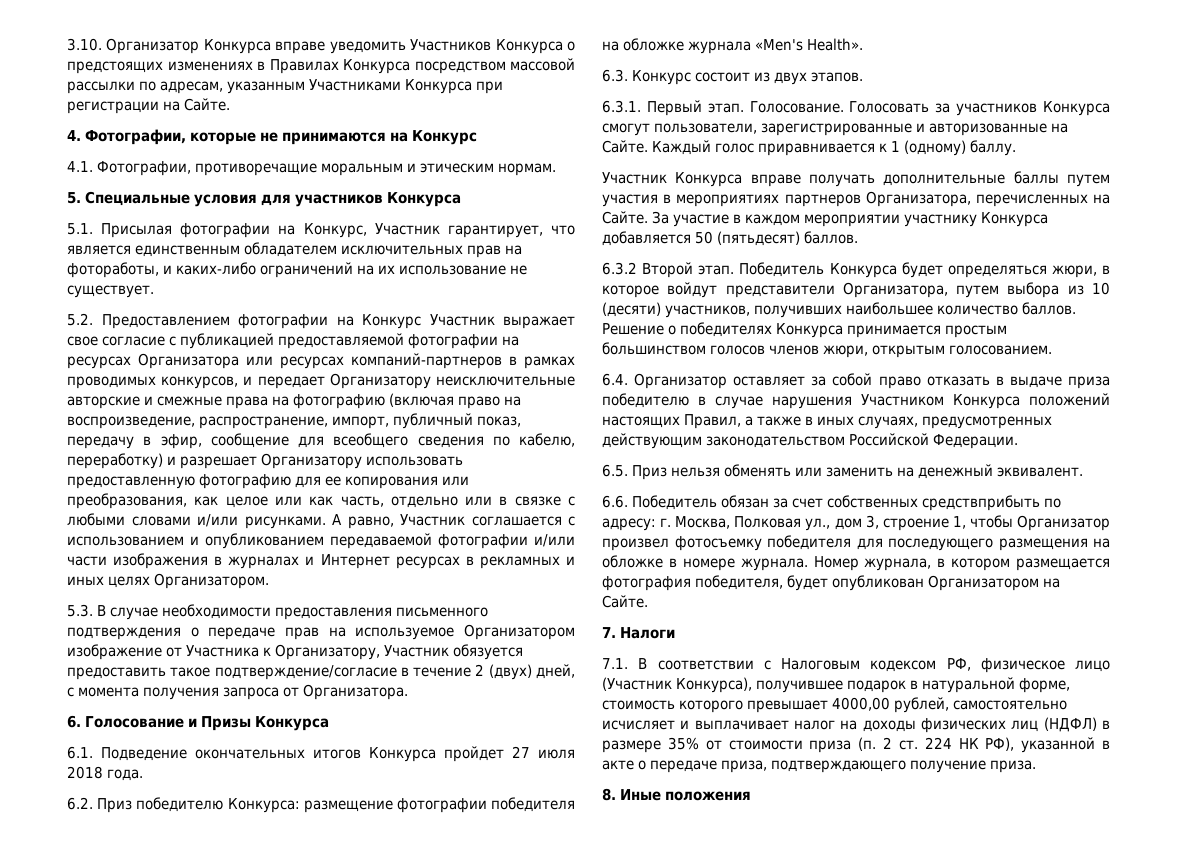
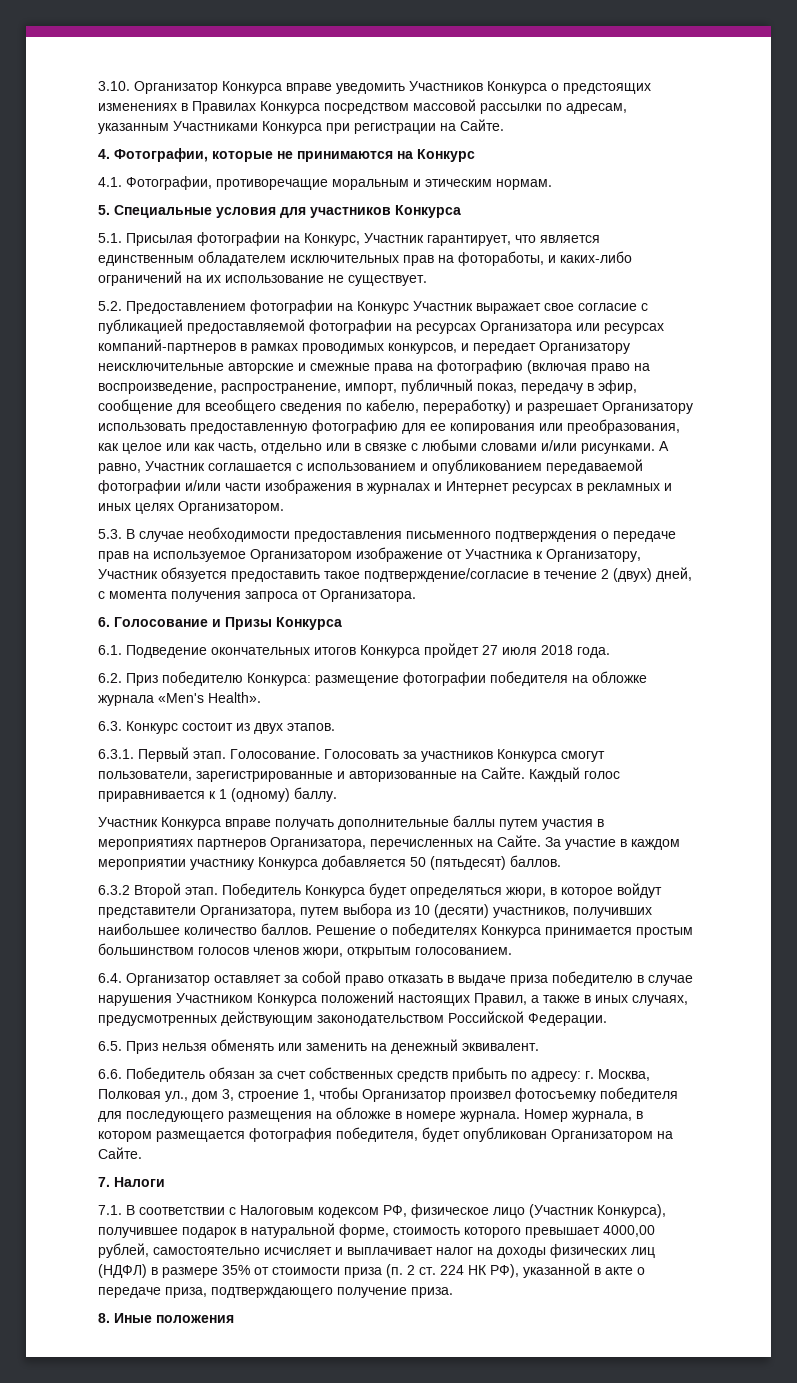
[922,495,1041,511] средствприбыть -> [397,1067,507,1082] средств прибыть

